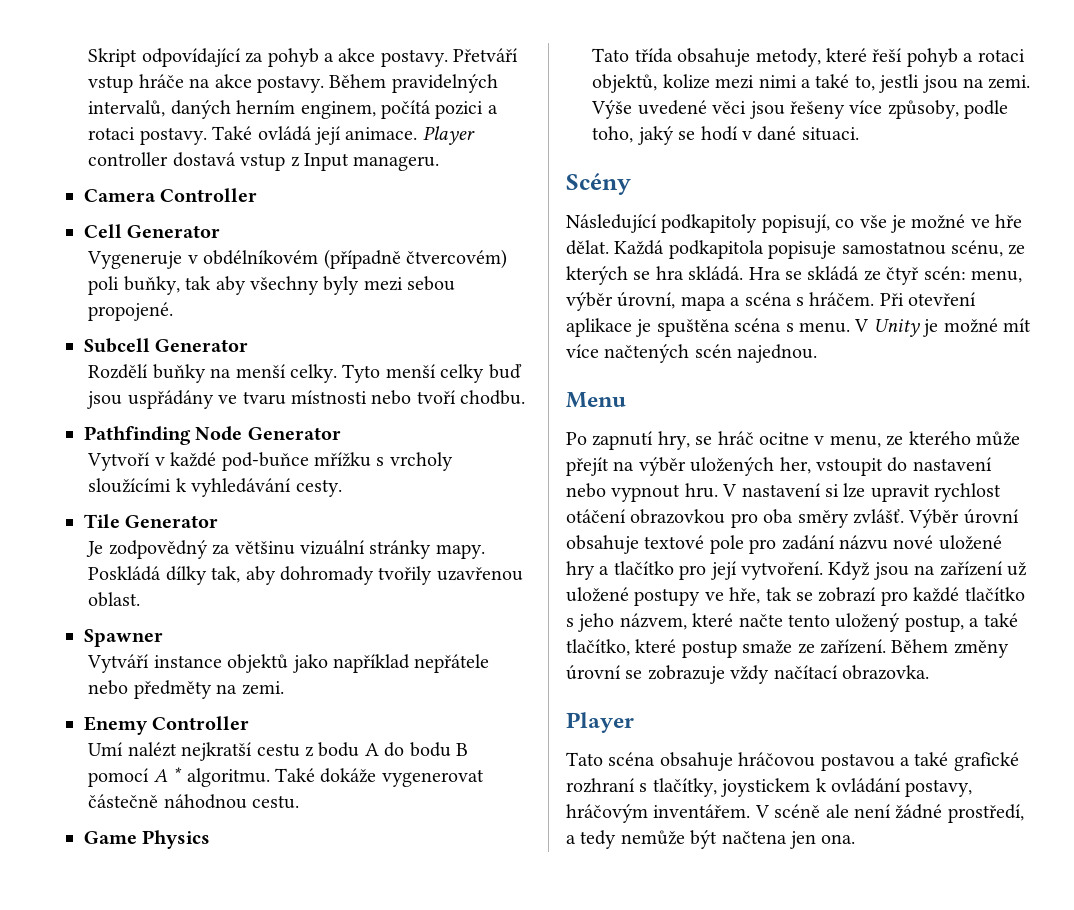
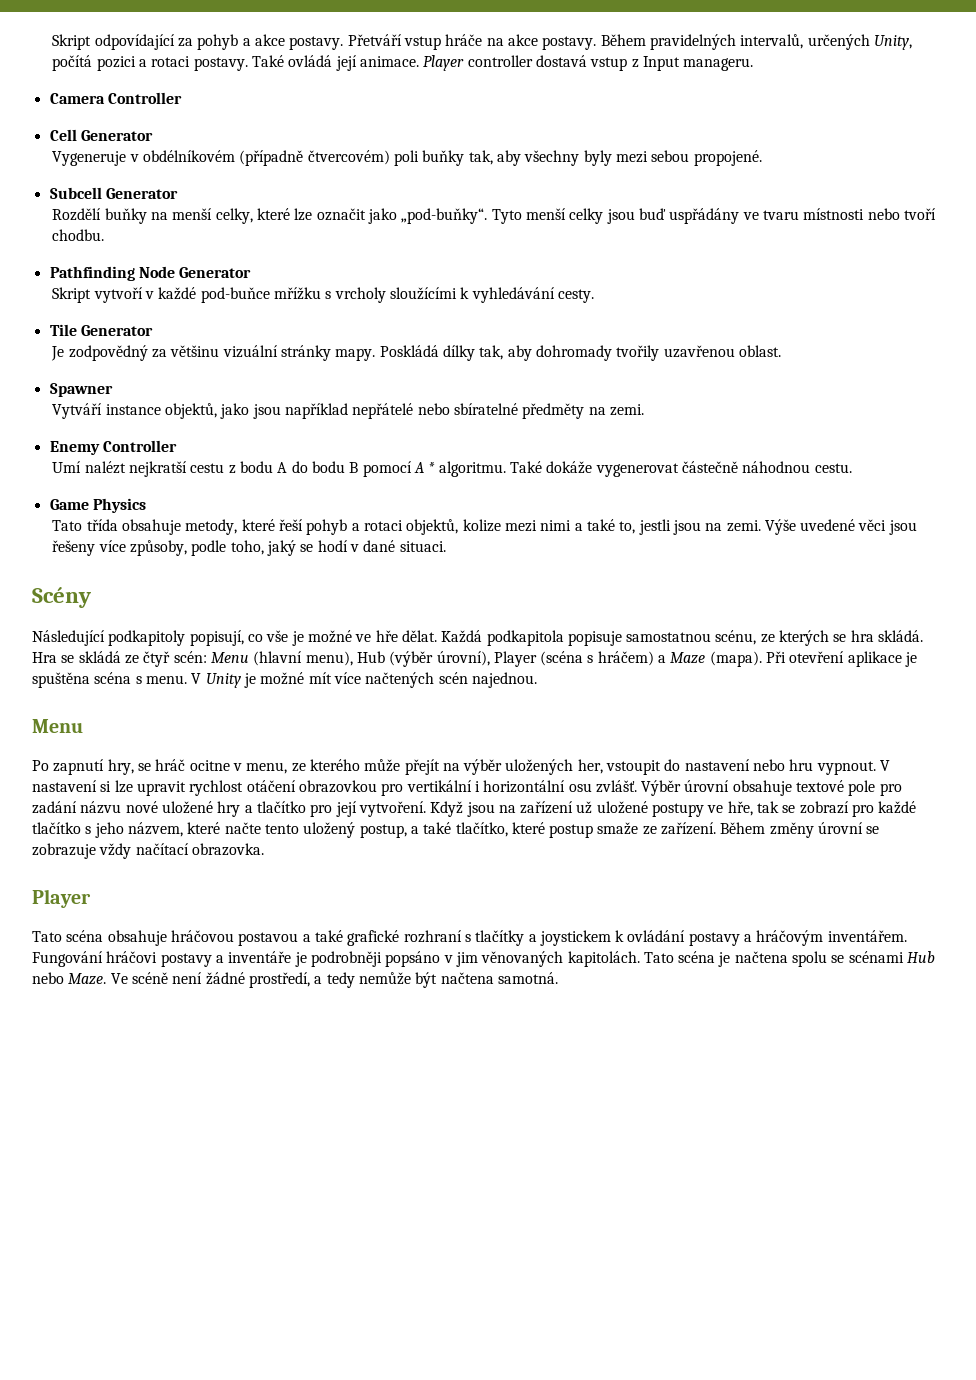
[170,100,376,119] daných herním enginem, -> [807,34,912,50] určených Unity,
[123,276,212,295] buňky, tak -> [422,150,493,166] buňky tak,
[289,364,337,383] celky. -> [215,208,488,224] celky, které lze označit jako „pod-buňky“.
[488,364,522,379] [87,391,123,409] buď jsou -> [606,208,666,224] jsou buď
[87,452,151,471] Vytvoří -> [52,287,143,303] Skript vytvoří
[227,654,490,673] [88,680,129,695] objektů jako například nepřátele nebo -> [165,403,518,419] objektů, jako jsou například nepřátelé nebo sbíratelné
[971,270,1022,283] [566,292,875,311] menu, výběr úrovní, mapa a scéna s hráčem. -> [210,651,762,667] Menu (hlavní menu), Hub (výběr úrovní), Player (scéna s hráčem) a Maze (mapa).
[611,483,718,502] vypnout hru. -> [789,759,876,775] hru vypnout.
[763,509,849,528] oba směry -> [406,780,592,793] vertikální i horizontální osu
[652,778,717,797] tlačítky, -> [475,930,537,946] tlačítky a
[905,779,973,797] [566,804,849,823] postavy, hráčovým inventářem. V scéně ale -> [688,930,907,946] [32,951,936,967] [32,972,168,985] postavy a hráčovým inventářem. Fungování hráčovi postavy a inventáře je podrobněji popsáno v jim věnovaných kapitolách. Tato scéna je načtena spolu se scénami Hub nebo Maze. Ve scéně
[790,831,856,849] jen ona. -> [497,972,558,984] samotná.

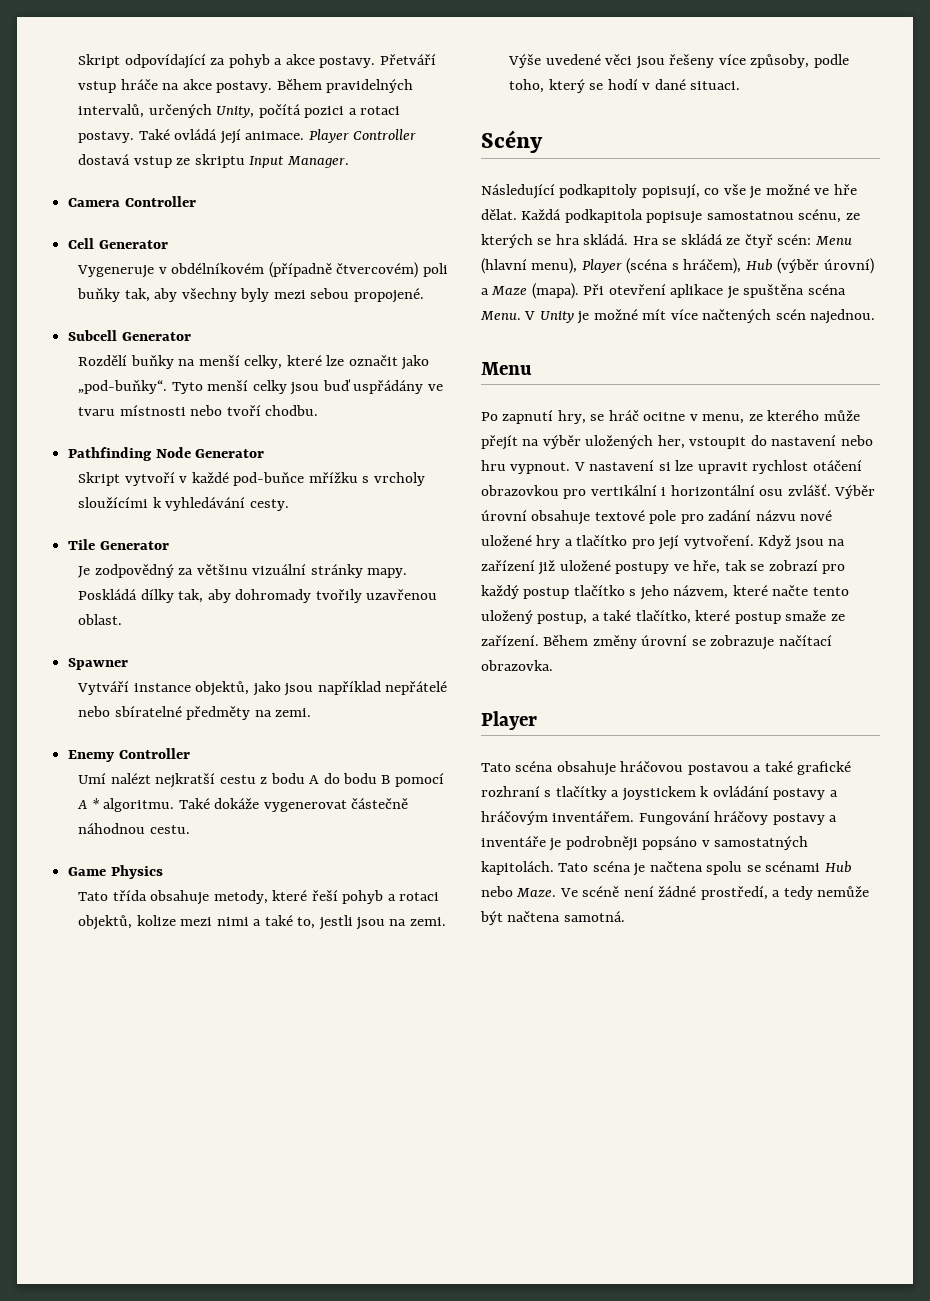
[467,55,533,67] controller -> [353,129,417,140] Controller
[631,56,754,71] z Input manageru. -> [176,154,349,168] ze skriptu Input Manager.
[267,540,297,556] jaký -> [548,79,585,93] který
[356,651,654,667] Hub (výběr úrovní), Player (scéna s hráčem) -> [581,258,874,274] Player (scéna s hráčem), Hub (výběr úrovní)
[135,675,187,684] s menu. -> [480,311,521,320] Menu.
[576,801,593,814] už -> [538,560,556,575] již
[878,801,917,814] každé -> [481,585,570,599] každý postup
[99,843,132,859] vždy -> (775, 642) none
[106,951,158,963] hráčovi -> [714,811,769,825] hráčovy
[455,951,564,967] jim věnovaných -> [714,836,809,850] samostatných

